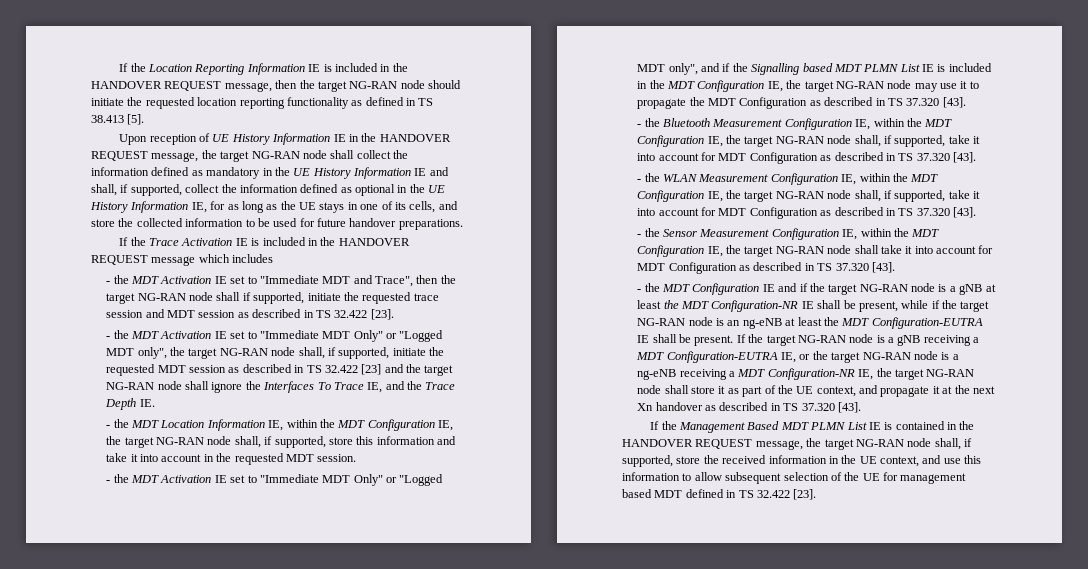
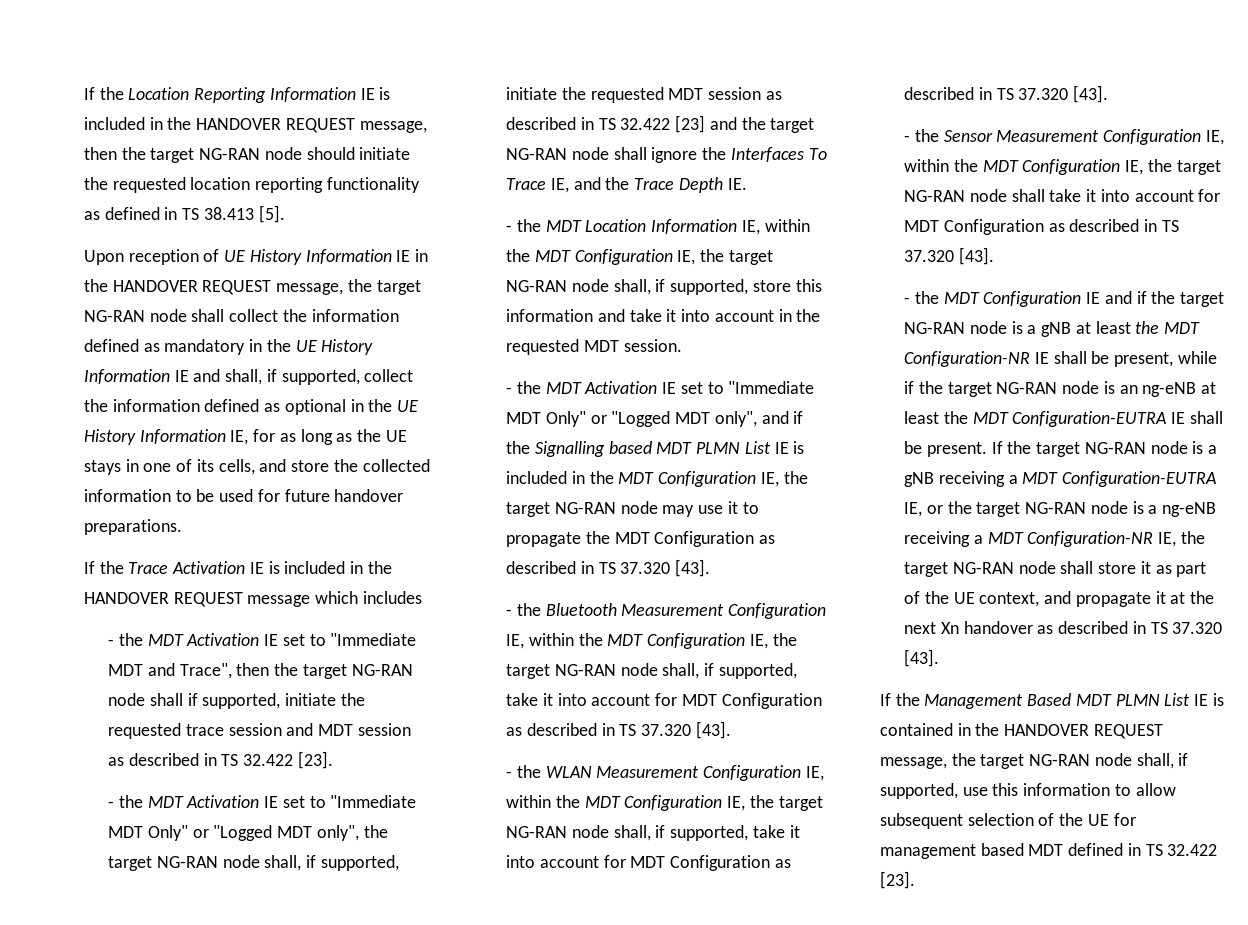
[676,455,942,467] store the received information in the UE context, and -> (958, 791) none

